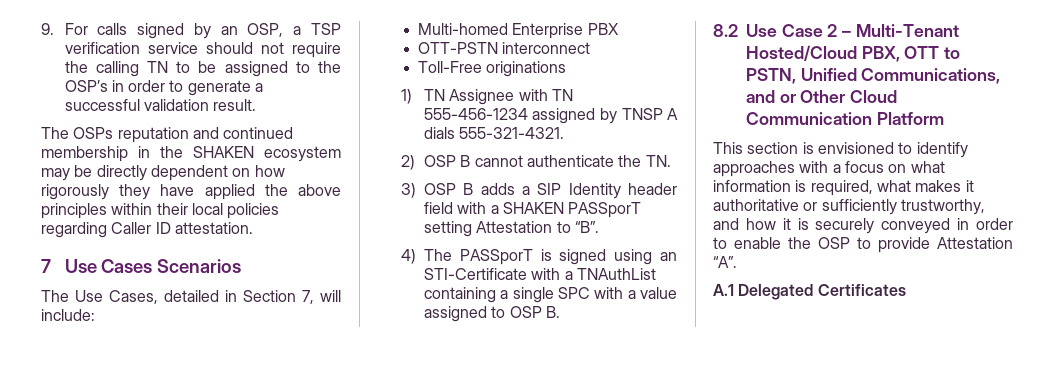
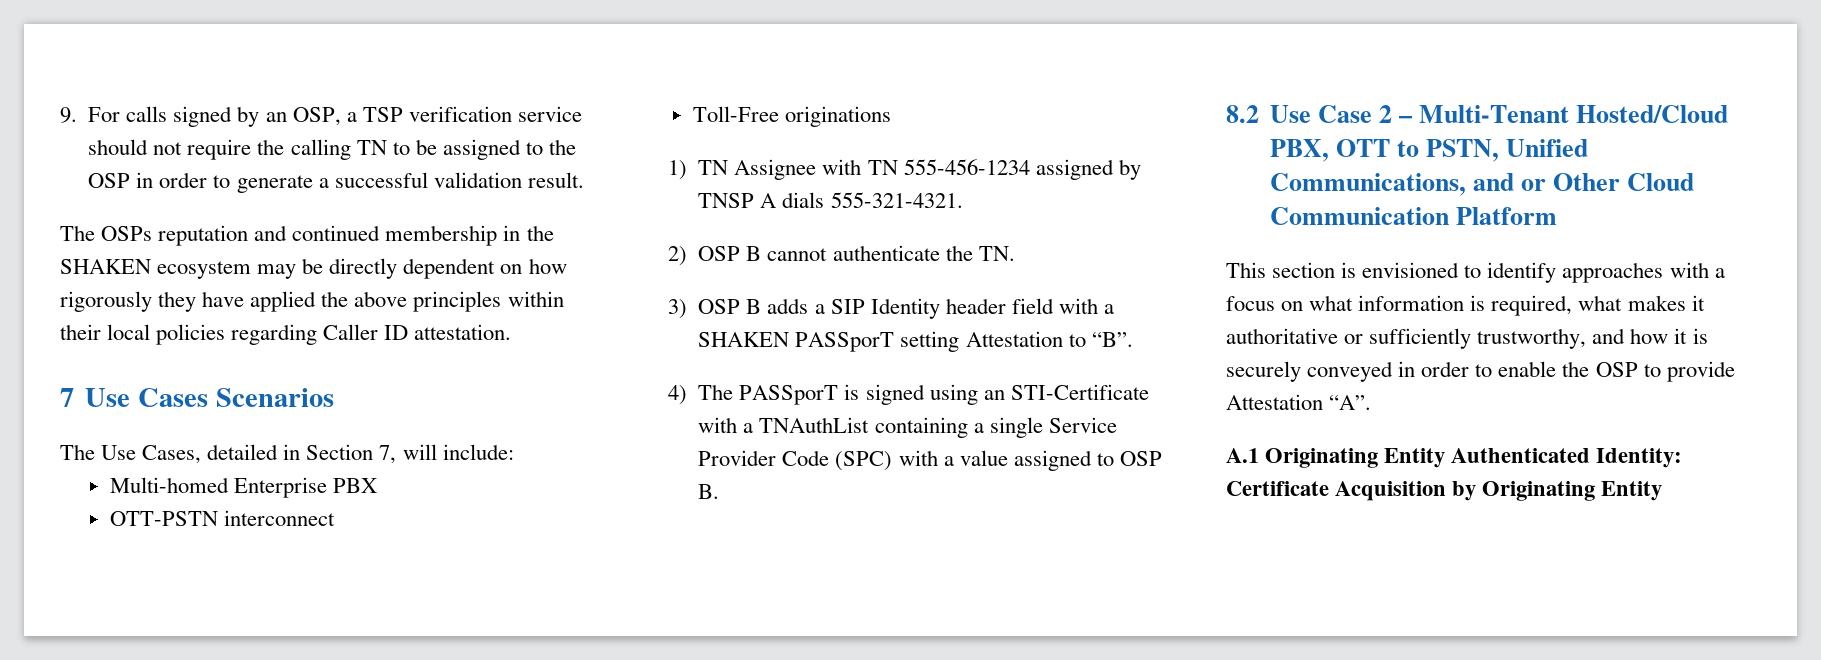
[64,80,108,92] OSP’s -> [88,173,131,188] OSP
[557,287,590,299] SPC -> [1048,417,1117,433] [698,450,893,471] Service Provider Code (SPC)
[738,284,906,300] Delegated Certificates -> [1265,448,1683,468] [1226,481,1663,501] Originating Entity Authenticated Identity: Certificate Acquisition by Originating Entity

